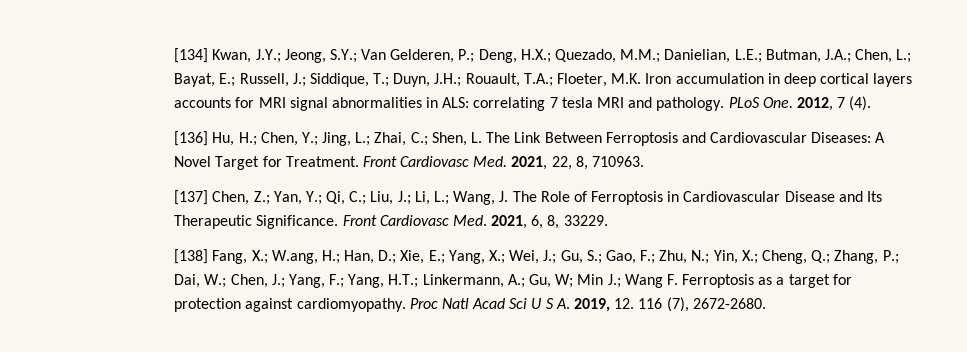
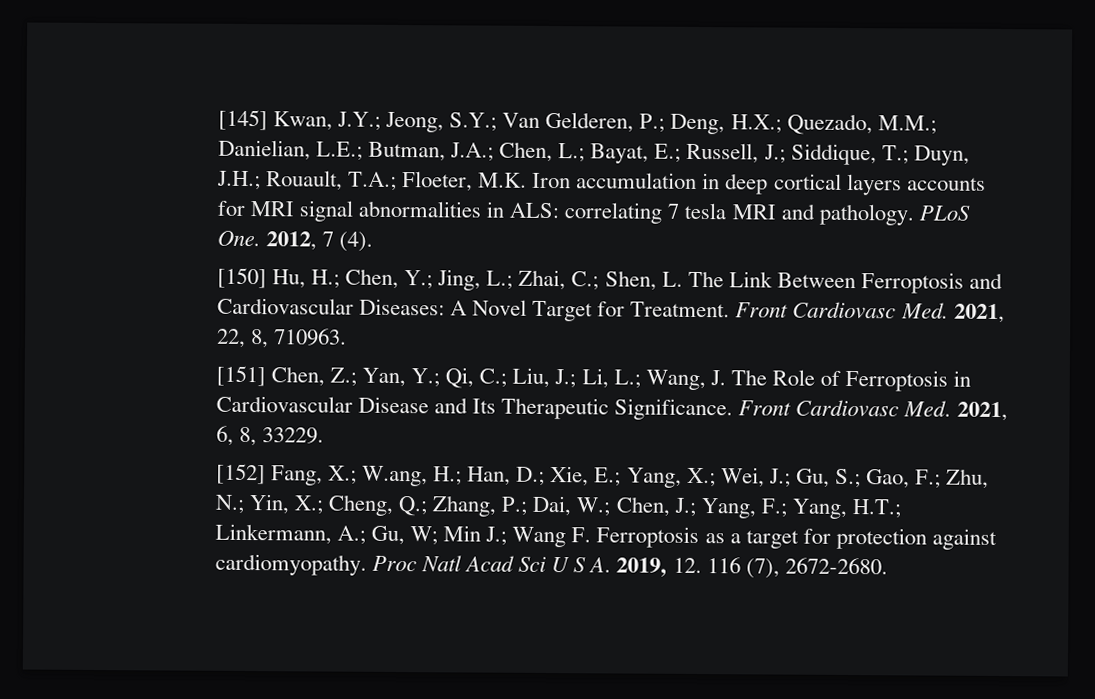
[174,48,209,63] [134] -> [217,109,268,131] [145]
[174,131,209,146] [136] -> [216,267,267,289] [150]
[174,190,209,205] [137] -> [215,365,266,387] [151]
[174,249,209,264] [138] -> [215,463,266,485] [152]

